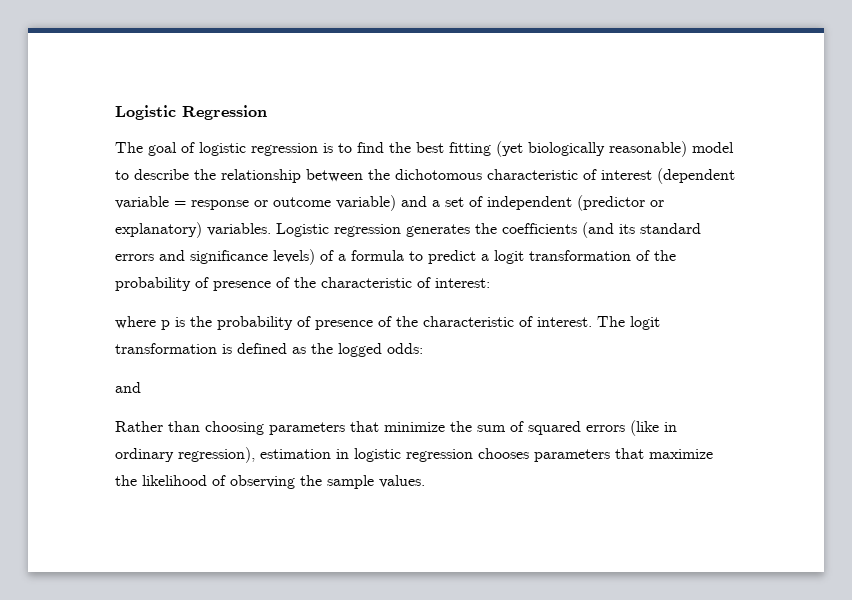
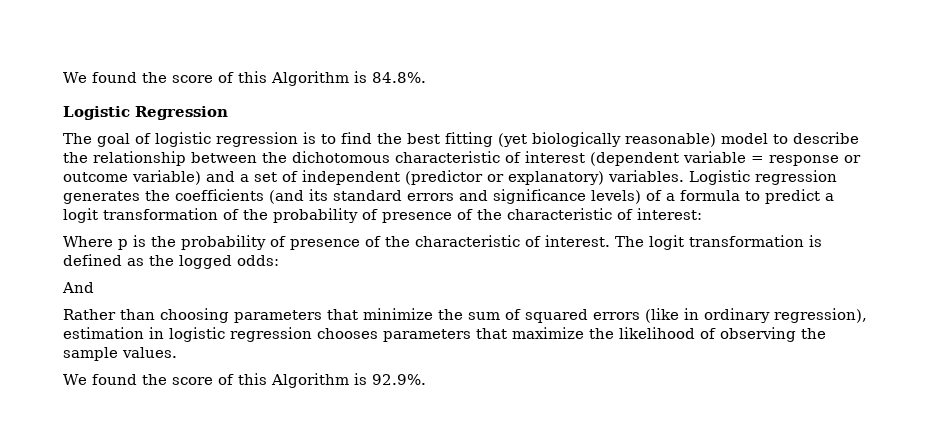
(115, 112) none -> [63,71,426,86] We found the score of this Algorithm is 84.8%. //
[115,316,156,329] where -> [63,236,113,247] Where
[115,382,141,393] and -> [62,282,94,293] And
(425, 481) none -> [63,373,426,388] // We found the score of this Algorithm is 92.9%.

